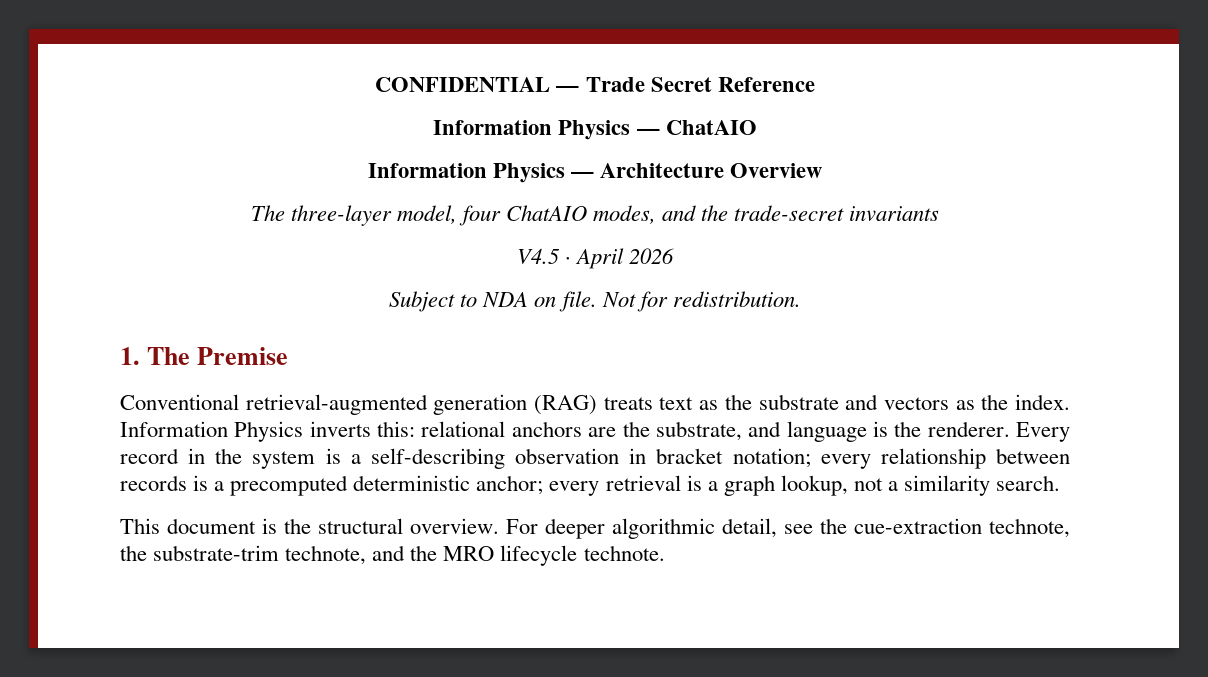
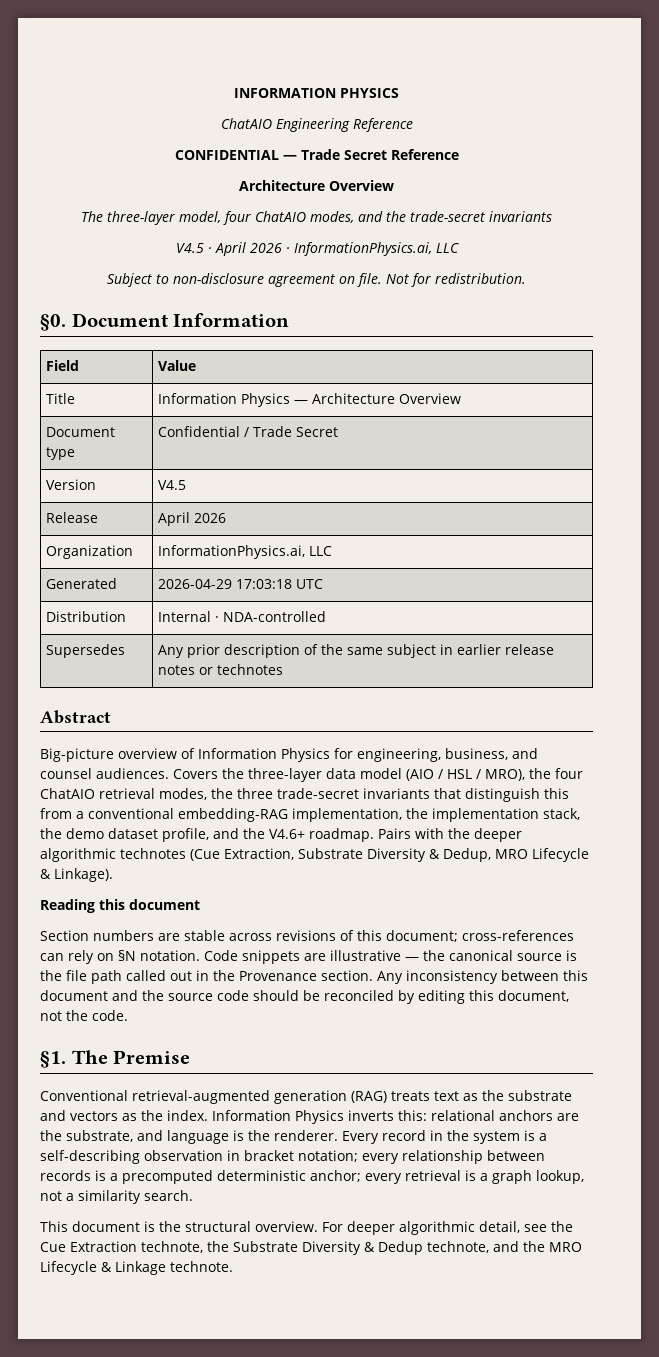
(375, 84) none -> [234,88,399,98] [220,118,413,132] INFORMATION PHYSICS // ChatAIO Engineering Reference //
[433,120,757,140] [367,163,594,183] Information Physics — ChatAIO // Information Physics — -> (459, 154) none
(675, 256) none -> [285,242,459,256] · InformationPhysics.ai, LLC
[482,292,529,307] NDA -> [173,273,335,287] non-disclosure agreement
[120,347,140,365] 1. -> [40,313,290,331] [46,360,80,371] [158,360,197,371] [46,393,76,404] [158,393,462,407] [46,427,116,437] [46,447,76,460] [158,426,339,437] [46,479,97,490] [158,480,187,490] [46,512,99,523] [158,512,227,526] [46,545,134,559] [158,545,333,559] [46,578,118,589] [158,579,324,589] [46,611,127,622] [158,611,327,622] [46,644,126,658] [158,644,555,658] [158,664,284,675] [40,710,111,724] [40,748,538,762] [40,768,583,782] [40,788,569,802] [40,808,580,822] [40,828,522,842] [40,848,589,862] [40,868,113,882] [40,899,200,913] [40,930,574,942] [40,950,577,964] [40,970,588,984] [40,990,569,1004] [40,1010,128,1021] [40,1051,66,1068] §0. Document Information // Field | Value // Title | Information Physics — Architecture Overview // Document type | Confidential / Trade Secret // Version | V4.5 // Release | April 2026 // Organization | InformationPhysics.ai, LLC // Generated | 2026-04-29 17:03:18 UTC // Distribution | Internal · NDA-controlled // Supersedes | Any prior description of the same subject in earlier release notes or technotes // Abstract // Big-picture overview of Information Physics for engineering, business, and counsel audiences. Covers the three-layer data model (AIO / HSL / MRO), the four ChatAIO retrieval modes, the three trade-secret invariants that distinguish this from a conventional embedding-RAG implementation, the implementation stack, the demo dataset profile, and the V4.6+ roadmap. Pairs with the deeper algorithmic technotes (Cue Extraction, Substrate Diversity & Dedup, MRO Lifecycle & Linkage). // Reading this document // Section numbers are stable across revisions of this document; cross-references can rely on §N notation. Code snippets are illustrative — the canonical source is the file path called out in the Provenance section. Any inconsistency between this document and the source code should be reconciled by editing this document, not the code. // §1.
[854,518,1070,538] [120,545,280,561] cue-extraction technote, the substrate-trim -> [40,1241,423,1255] Cue Extraction technote, the Substrate Diversity & Dedup
[500,545,578,566] lifecycle -> [40,1261,166,1275] Lifecycle & Linkage

